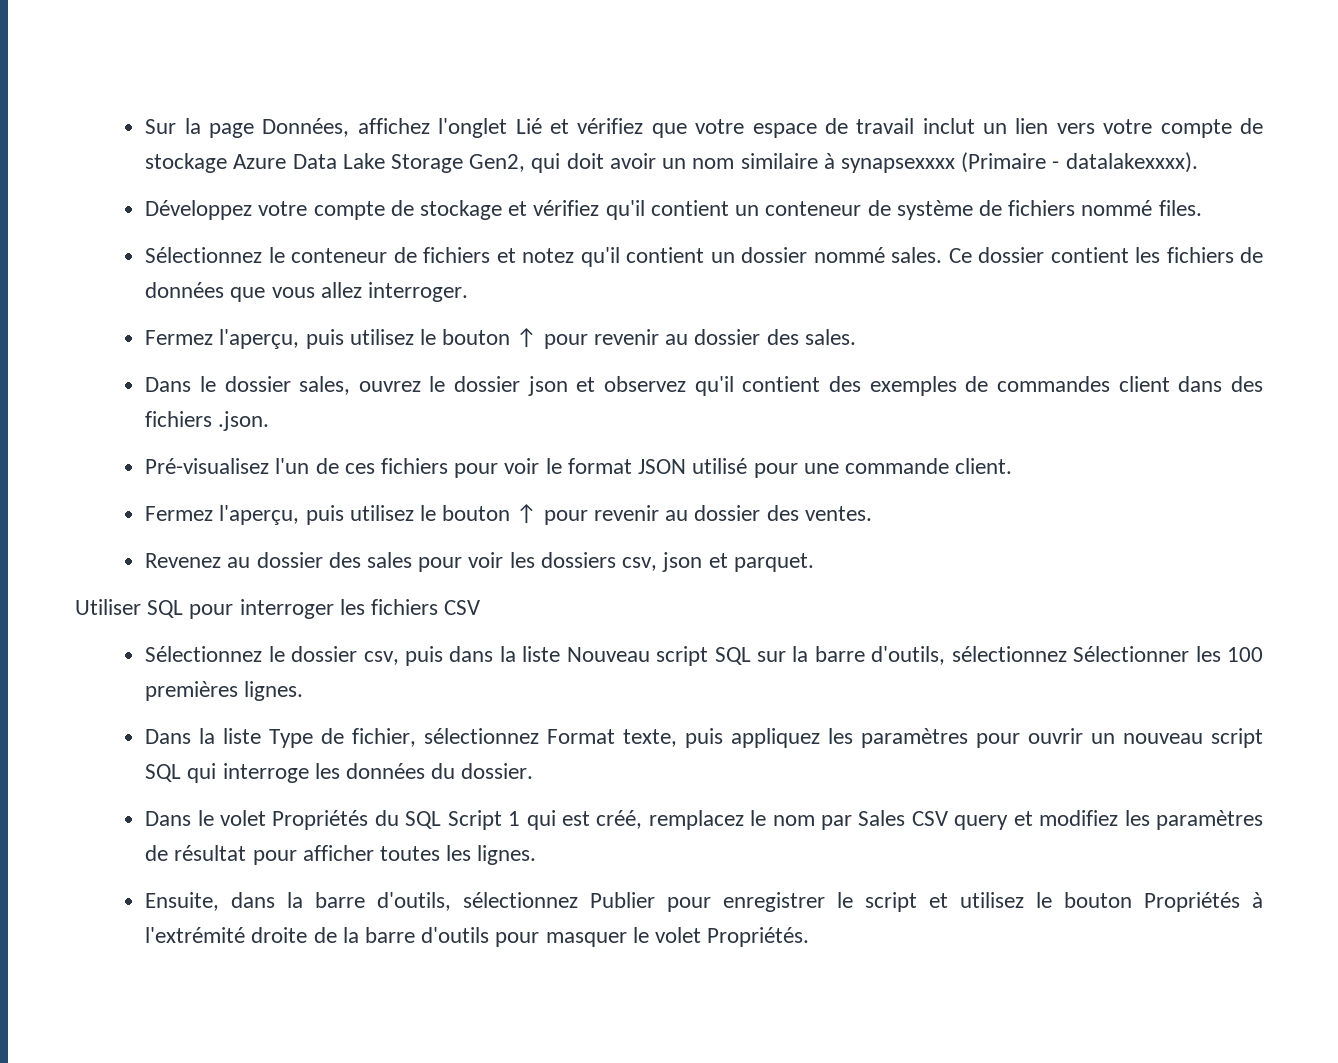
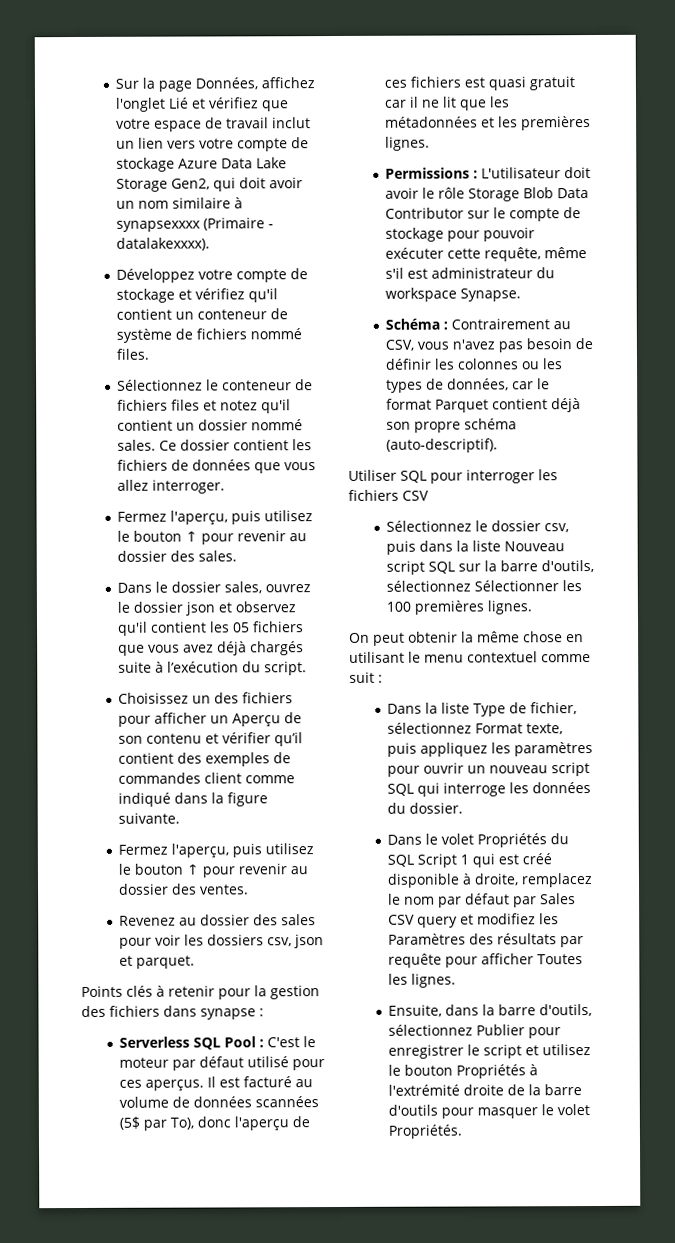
(491, 255) none -> [171,399,201,411] files
(821, 384) none -> [209,621,305,633] [118,641,305,656] [118,661,308,676] [118,692,294,704] [118,712,303,727] [118,732,304,747] [118,752,175,764] les 05 fichiers que vous avez déjà chargés suite à l’exécution du script. // Choisissez un des fichiers pour afficher un Aperçu de son contenu et vérifier qu’il contient
[1178,376,1264,392] [145,411,270,431] [145,458,1013,478] dans des fichiers .json. // Pré-visualisez l'un de ces fichiers pour voir le format JSON utilisé pour une commande client. -> [245,775,296,784] [118,792,269,807] [118,812,181,824] comme indiqué dans la figure suivante.
(814, 562) none -> [81,985,320,1000] [81,1005,264,1020] [119,1036,317,1050] [119,1056,326,1071] [119,1076,314,1091] [119,1096,320,1108] [119,1116,311,1131] [384,76,576,91] [384,96,511,111] [385,116,592,131] [385,136,431,151] [385,167,592,179] [385,187,590,202] [385,207,582,222] [385,227,536,242] [385,247,588,262] [385,267,556,279] [385,287,522,302] [385,318,572,330] [385,338,594,353] [385,358,564,370] [386,378,551,393] [386,398,582,413] [386,418,518,433] [386,438,499,453] // Points clés à retenir pour la gestion des fichiers dans synapse : // Serverless SQL Pool : C'est le moteur par défaut utilisé pour ces aperçus. Il est facturé au volume de données scannées (5$ par To), donc l'aperçu de ces fichiers est quasi gratuit car il ne lit que les métadonnées et les premières lignes. // Permissions : L'utilisateur doit avoir le rôle Storage Blob Data Contributor sur le compte de stockage pour pouvoir exécuter cette requête, même s'il est administrateur du workspace Synapse. // Schéma : Contrairement au CSV, vous n'avez pas besoin de définir les colonnes ou les types de données, car le format Parquet contient déjà son propre schéma (auto-descriptif).
(304, 691) none -> [349,631,584,646] [349,651,591,663] [349,671,383,683] // On peut obtenir la même chose en utilisant le menu contextuel comme suit :
[596,810,643,829] créé, -> [522,853,553,865] [387,873,520,888] créé disponible à droite,
(853, 822) none -> [465,893,538,908] défaut par
[1156,810,1264,830] [145,845,441,865] paramètres de résultat pour afficher toutes -> [388,933,585,948] [388,953,584,968] Paramètres des résultats par requête pour afficher Toutes

